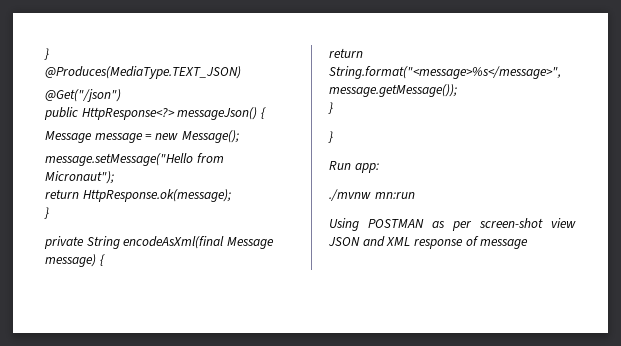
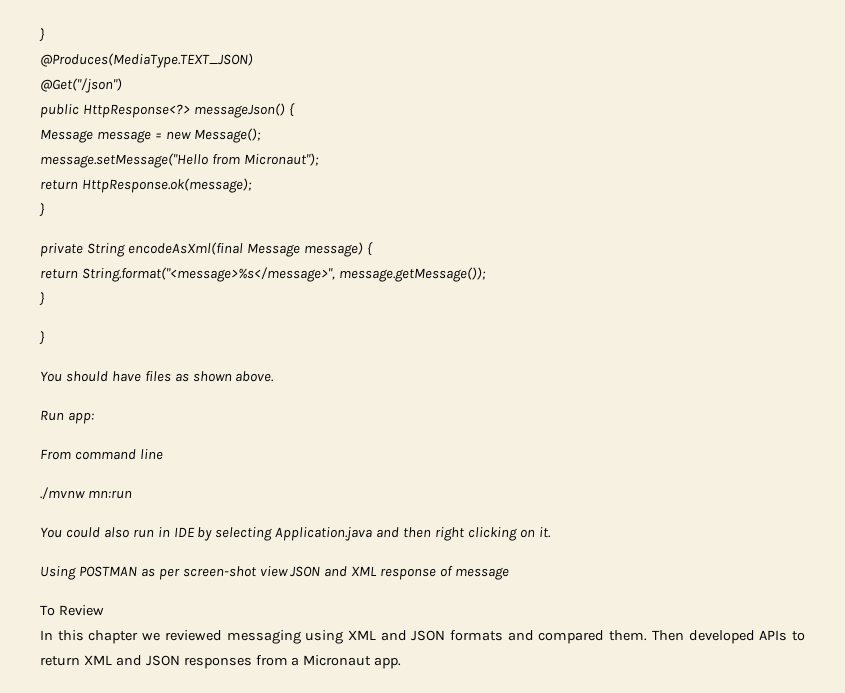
(333, 137) none -> [40,371,275,382] // You should have files as shown above.
(379, 168) none -> [40,449,163,460] // From command line
(415, 195) none -> [40,527,551,541] // You could also run in IDE by selecting Application.java and then right clicking on it.
(529, 244) none -> [40,605,104,616] [40,630,805,644] [40,655,402,669] // To Review // In this chapter we reviewed messaging using XML and JSON formats and compared them. Then developed APIs to return XML and JSON responses from a Micronaut app.

